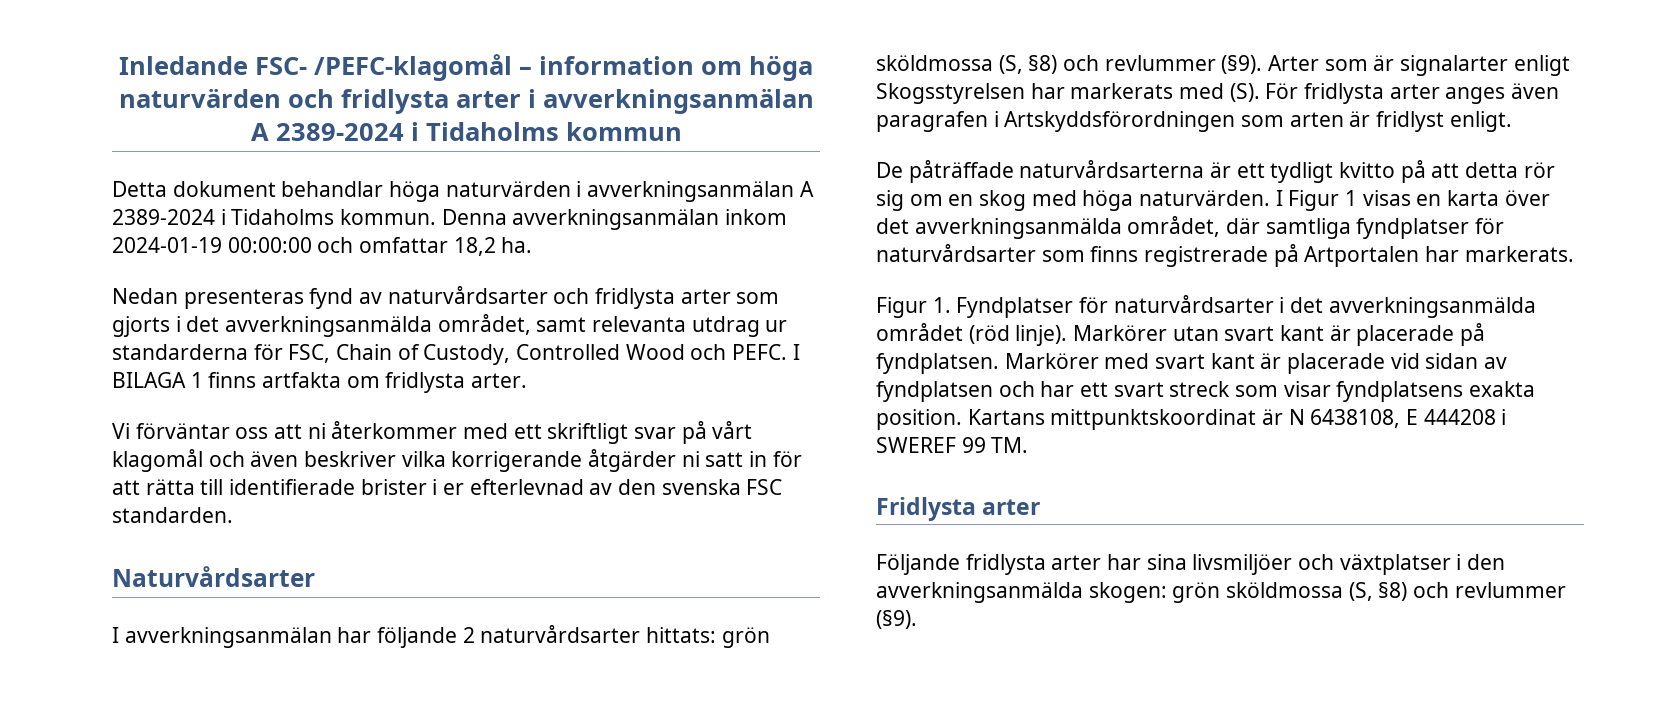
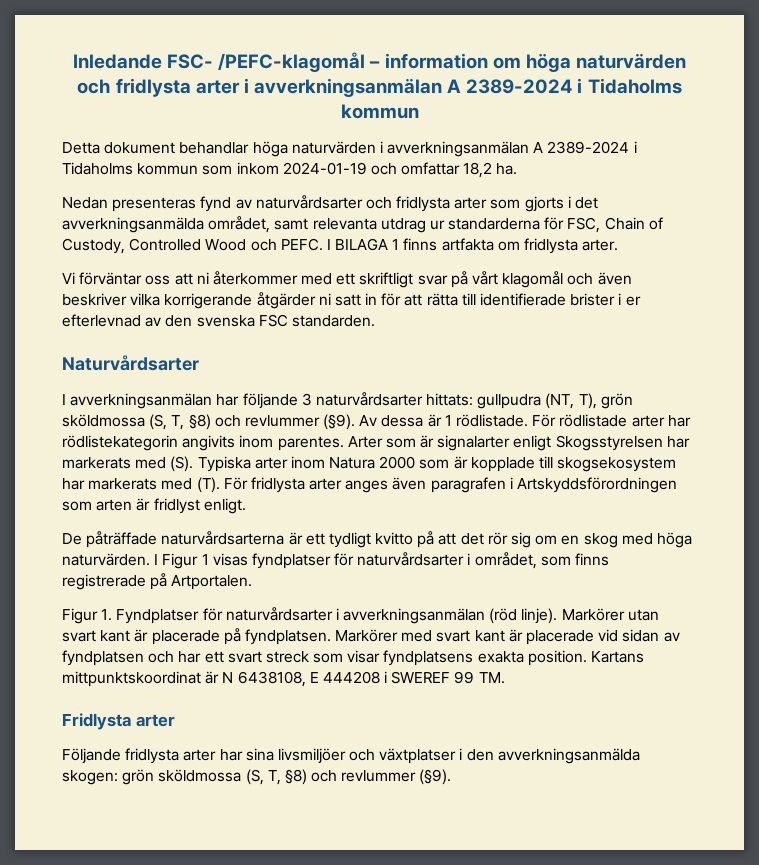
[340,209,720,230] kommun. Denna avverkningsanmälan -> [137,163,233,175] kommun som
[227,237,312,253] 00:00:00 -> (367, 168) none
[462,627,475,643] 2 -> [301,393,312,406] 3
[721,627,770,648] [876,55,1263,74] grön sköldmossa (S, §8) och revlummer (§9). -> [477,393,633,409] [62,414,691,430] [62,435,344,451] gullpudra (NT, T), grön sköldmossa (S, T, §8) och revlummer (§9). Av dessa är 1 rödlistade. För rödlistade arter har rödlistekategorin angivits inom parentes.
(1260, 92) none -> [197,456,677,472] [62,477,220,493] Typiska arter inom Natura 2000 som är kopplade till skogsekosystem har markerats med (T).
[1465,162,1519,178] detta -> [460,533,484,545] det
[1416,190,1550,206] [876,216,1351,239] en karta över det avverkningsanmälda området, där samtliga -> (248, 559) none
(1036, 253) none -> [467,552,537,569] i området,
[1304,246,1574,267] Artportalen har markerats. -> [171,575,253,590] Artportalen.
[1290,297,1536,318] [876,323,963,341] det avverkningsanmälda området -> [343,608,486,624] avverkningsanmälan
(1373, 591) none -> [267,770,281,785] T,

